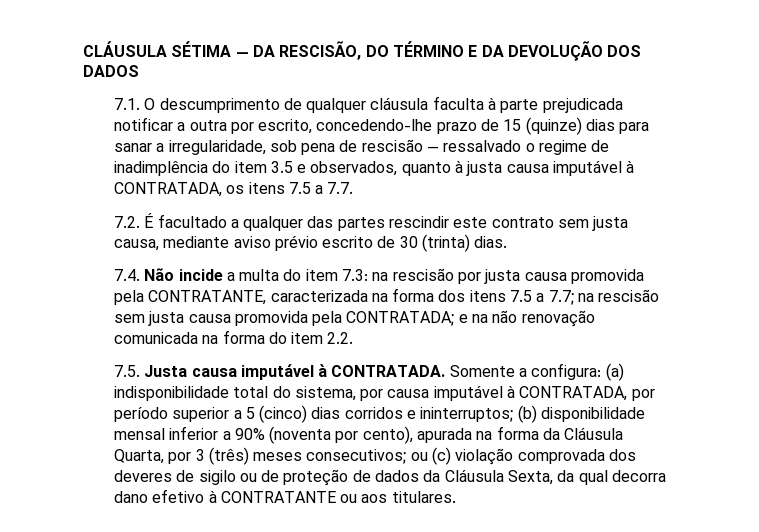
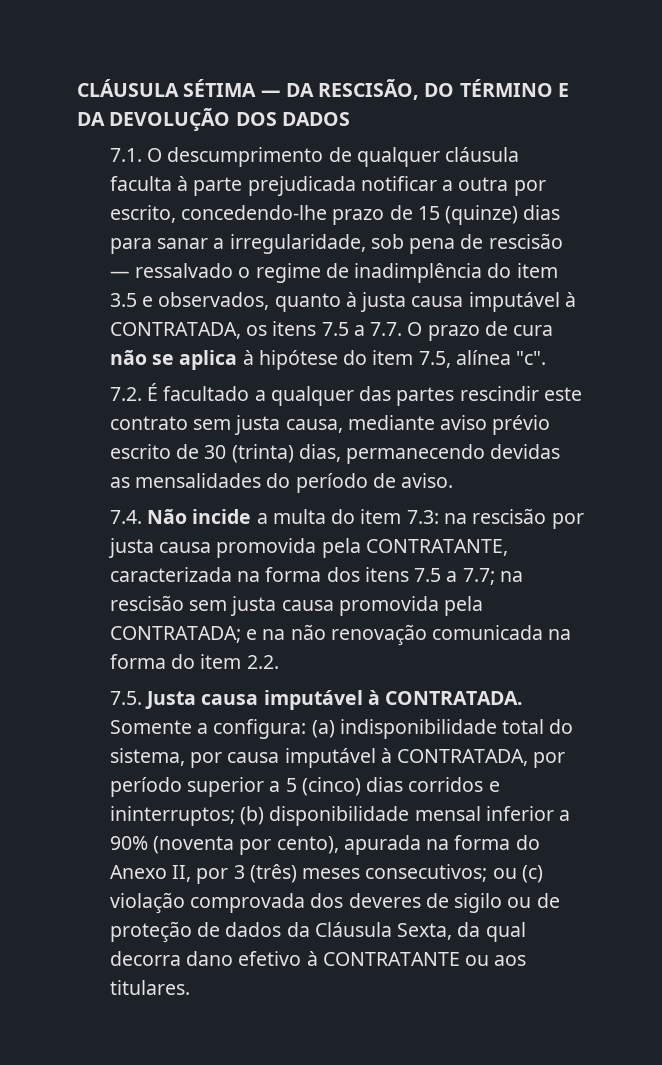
(354, 188) none -> [407,321,554,341] [109,350,547,370] O prazo de cura não se aplica à hipótese do item 7.5, alínea "c".
[474,236,508,248] dias. -> [298,444,561,464] [109,473,454,493] dias, permanecendo devidas as mensalidades do período de aviso.
[543,427,624,440] [113,449,164,464] da Cláusula Quarta, -> [515,835,540,850] [109,865,192,882] do Anexo II,

